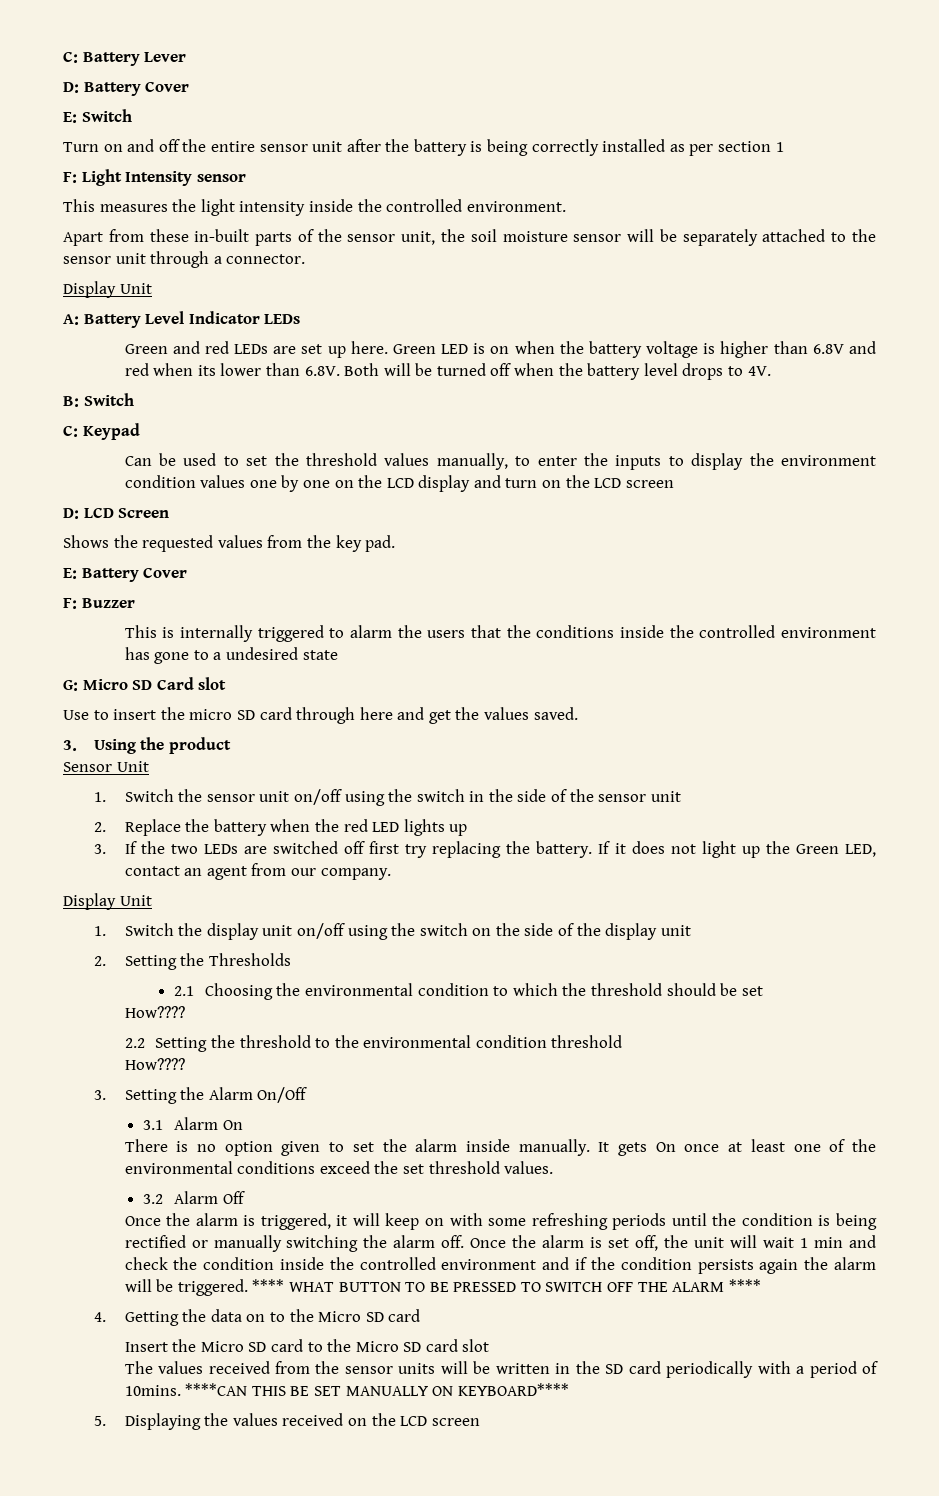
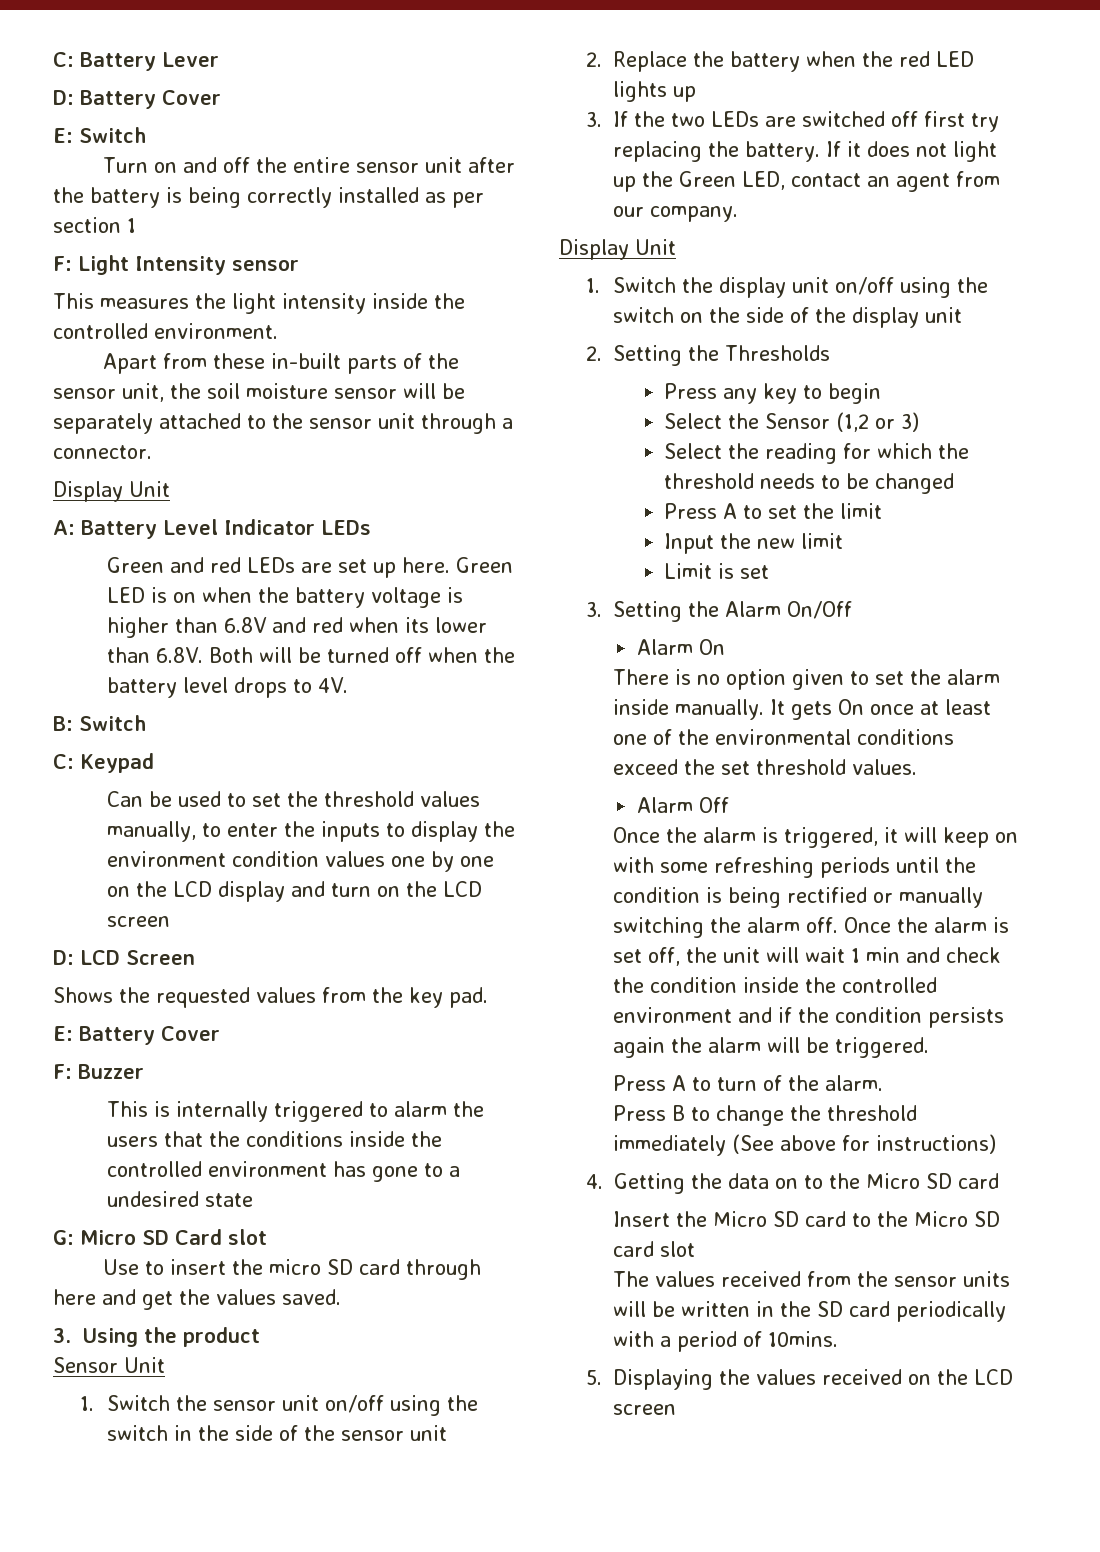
[174,983,763,1000] [124,1006,185,1018] [124,1035,623,1052] [124,1058,185,1070] 2.1 Choosing the environmental condition to which the threshold should be set // How???? // 2.2 Setting the threshold to the environmental condition threshold // How???? -> [664,383,882,404] [664,412,920,432] [664,443,970,464] [664,473,955,494] [664,503,883,519] [664,533,844,554] [664,563,770,579] Press any key to begin // Select the Sensor (1,2 or 3) // Select the reading for which the threshold needs to be changed // Press A to set the limit // Input the new limit // Limit is set
[143,1120,164,1130] 3.1 -> (853, 610) none
[143,1194,164,1204] 3.2 -> (918, 767) none
[252,1279,761,1292] **** WHAT BUTTON TO BE PRESSED TO SWITCH OFF THE ALARM **** -> [613,1075,884,1091] [613,1105,918,1126] [613,1134,997,1156] // Press A to turn of the alarm. // Press B to change the threshold immediately (See above for instructions)
[185,1383,569,1396] ****CAN THIS BE SET MANUALLY ON KEYBOARD**** -> (839, 1339) none

